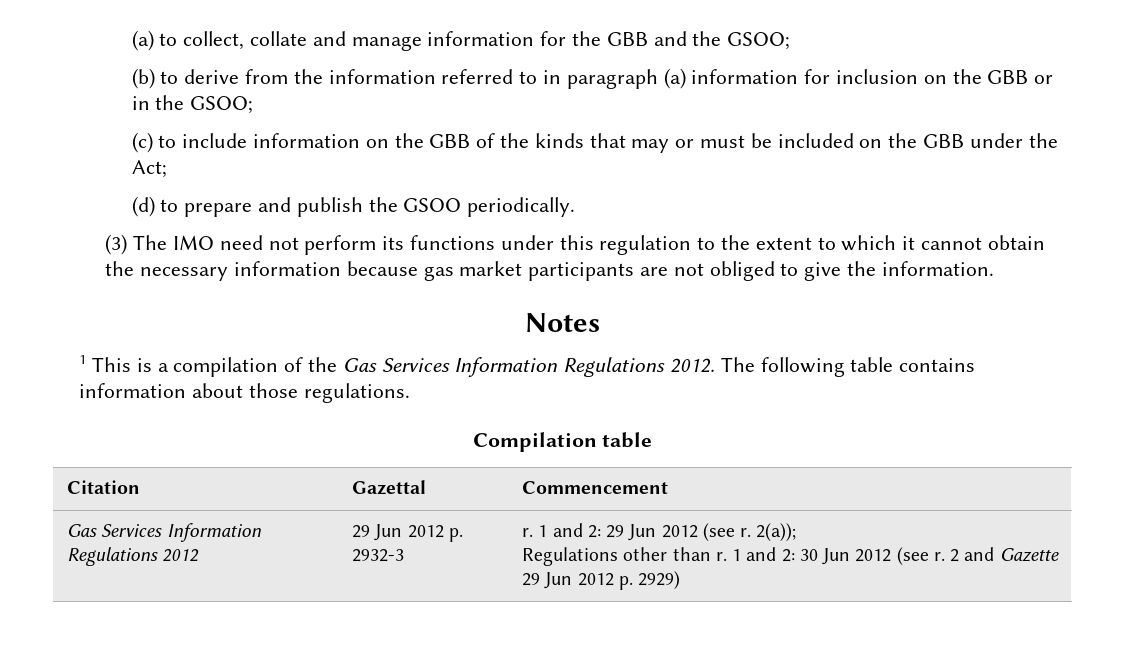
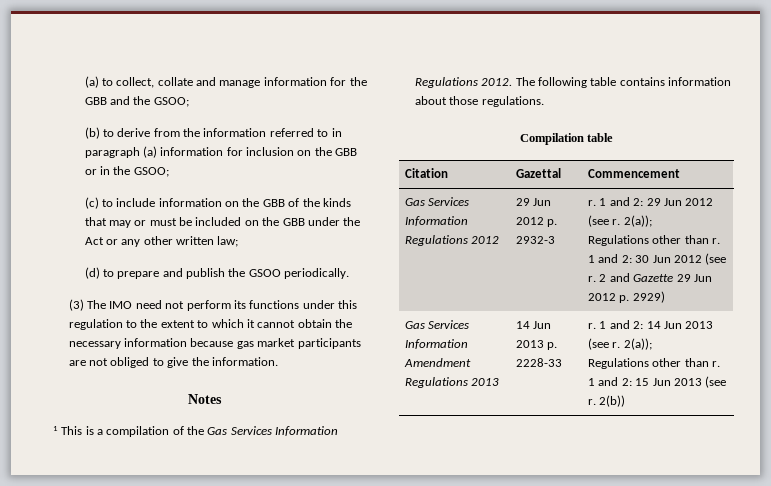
[131,160,167,178] Act; -> [84,236,239,247] Act or any other written law;
(681, 580) none -> [405,320,470,329] [405,339,469,349] [404,358,472,367] [405,377,500,388] [516,321,552,329] [516,340,558,350] [516,358,563,367] [588,320,714,329] [588,338,652,350] [588,358,721,369] [588,376,727,388] [588,395,626,407] // Gas Services Information Amendment Regulations 2013 | 14 Jun 2013 p. 2228-33 | r. 1 and 2: 14 Jun 2013 (see r. 2(a)); // Regulations other than r. 1 and 2: 15 Jun 2013 (see r. 2(b))

